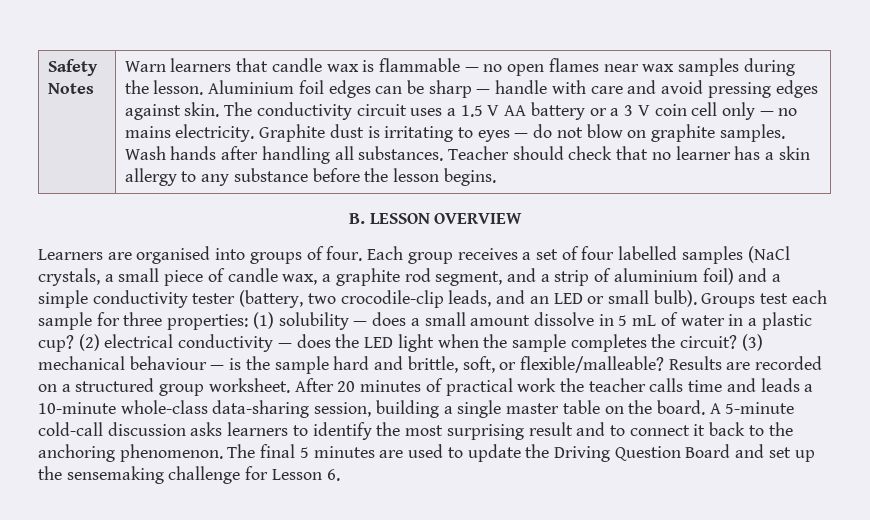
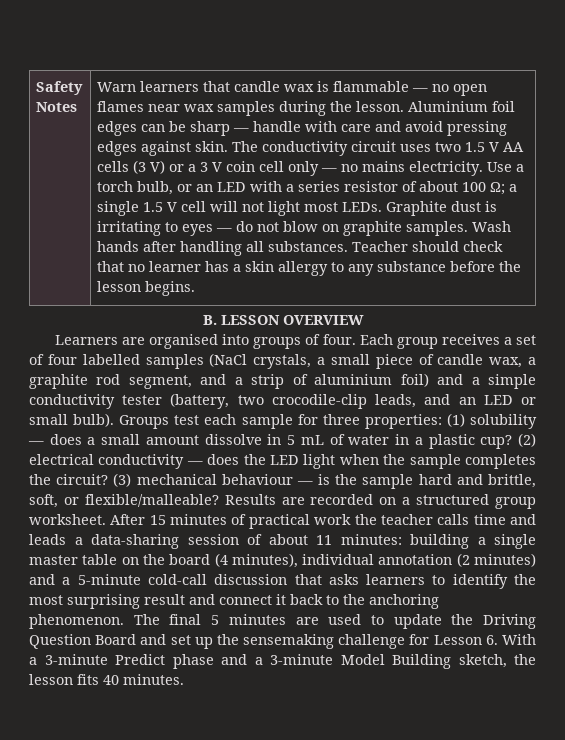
[447,108,457,116] a -> [434,142,461,152] two
[530,102,585,120] battery -> [96,160,165,174] cells (3 V)
(255, 133) none -> [486,162,524,172] [96,181,517,195] [96,201,382,216] Use a torch bulb, or an LED with a series resistor of about 100 Ω; a single 1.5 V cell will not light most LEDs.
[337,381,356,392] 20 -> [149,515,166,525] 15
[38,400,372,418] 10-minute whole-class data-sharing session, -> [91,534,402,549] data-sharing session of about 11 minutes:
[656,400,721,415] board. A -> [169,553,536,568] [29,574,71,585] board (4 minutes), individual annotation (2 minutes) and a
(186, 429) none -> [294,574,322,585] that
[609,425,625,436] to -> (215, 599) none
(340, 475) none -> [502,634,536,645] [29,654,536,669] [29,674,184,685] With a 3-minute Predict phase and a 3-minute Model Building sketch, the lesson fits 40 minutes.

